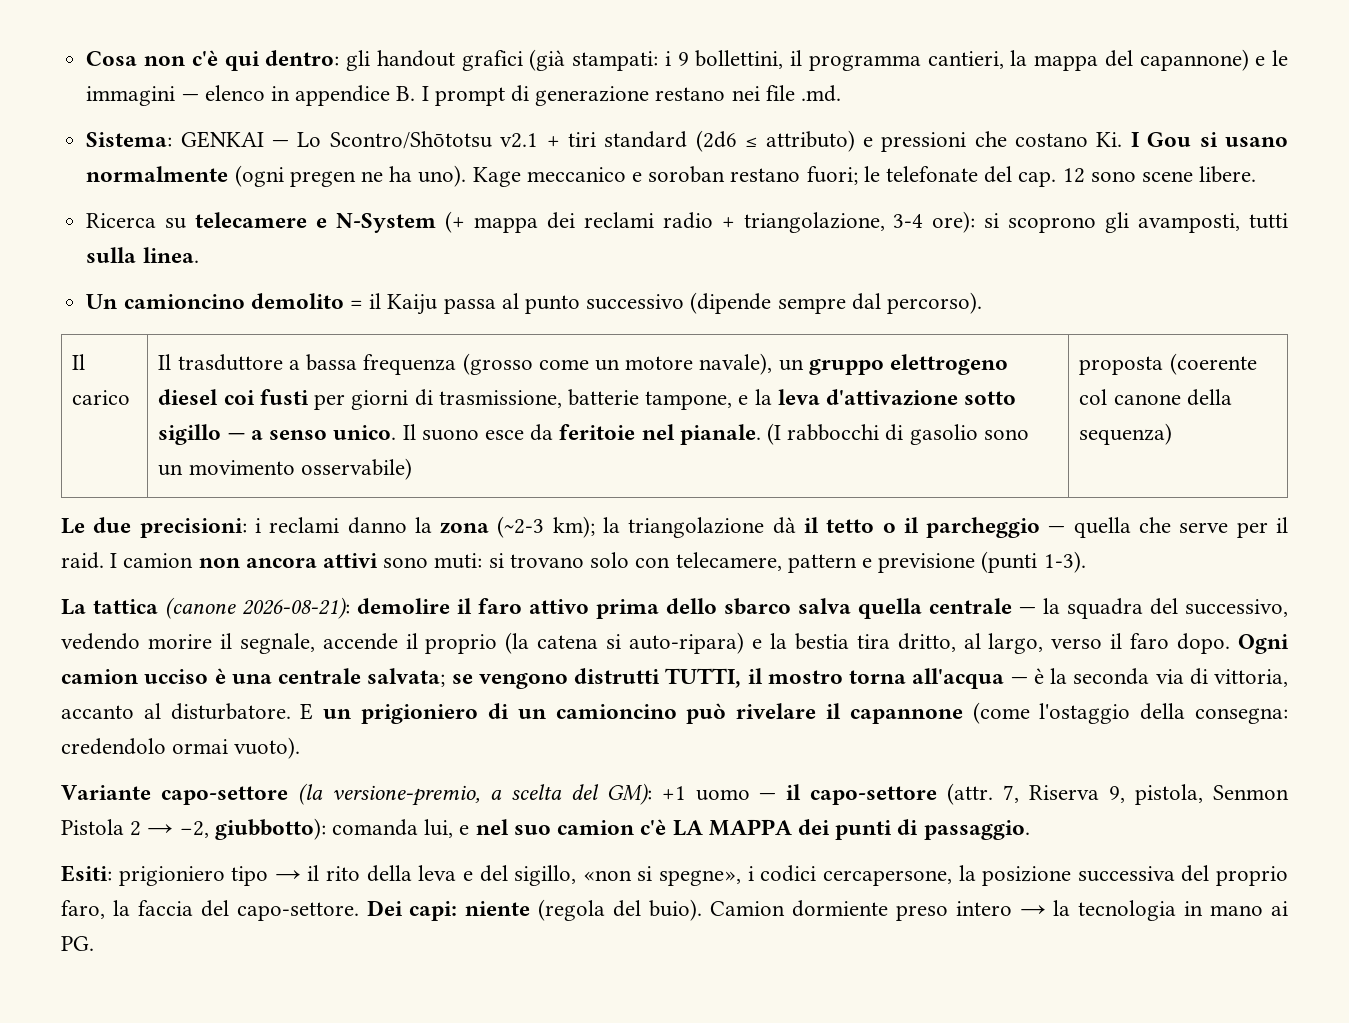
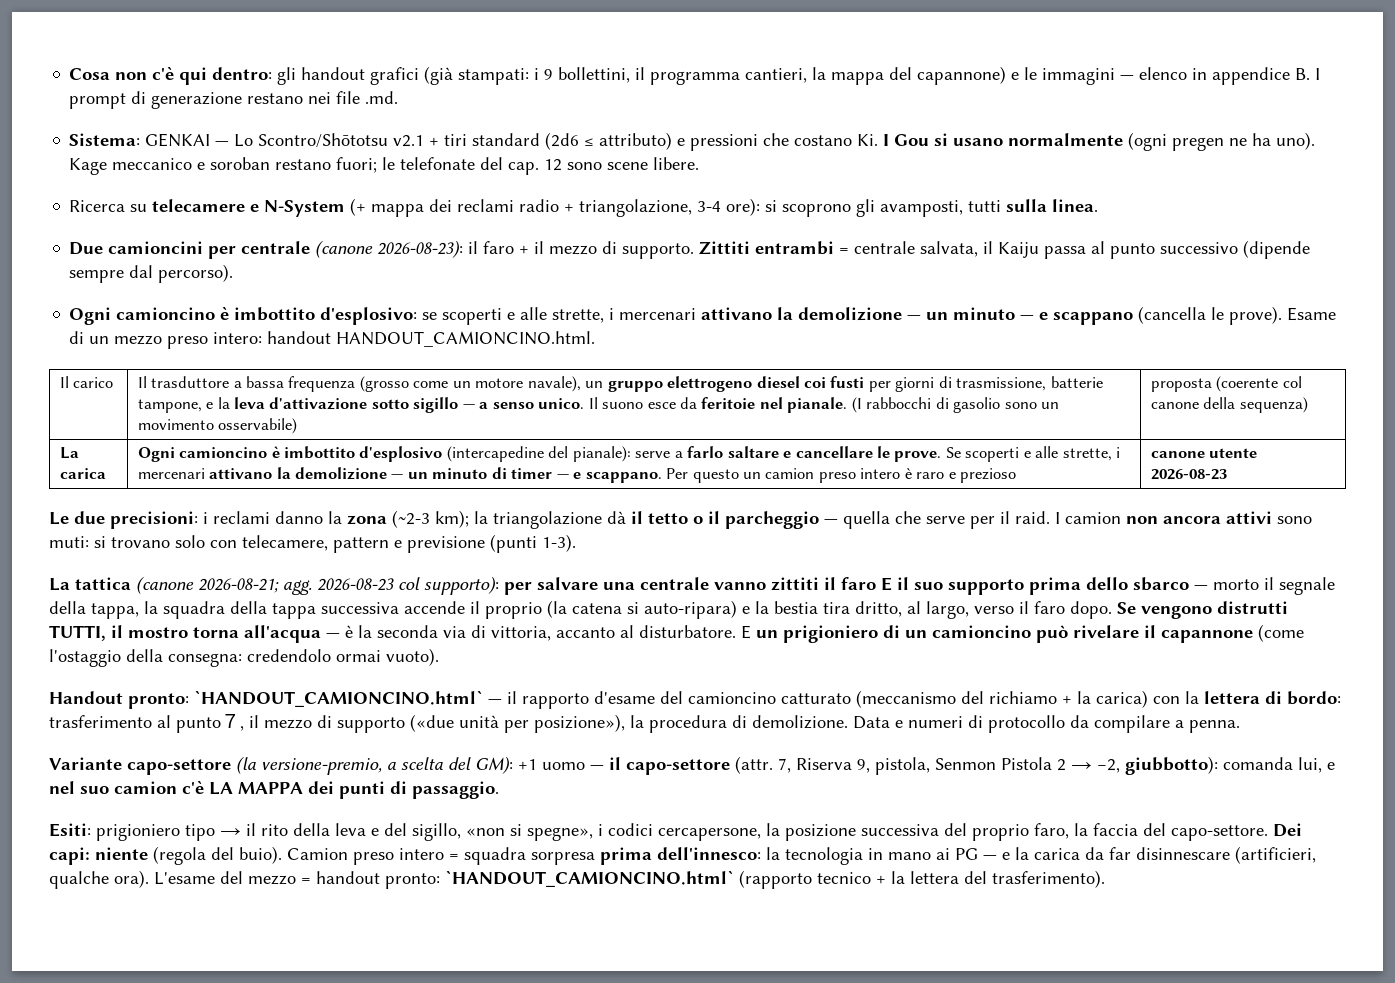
[86,293,363,309] Un camioncino demolito = -> [69,240,979,259] Due camioncini per centrale (canone 2026-08-23): il faro + il mezzo di supporto. Zittiti entrambi = centrale salvata,
(983, 303) none -> [69,306,1337,325] [69,331,596,349] // Ogni camioncino è imbottito d'esplosivo: se scoperti e alle strette, i mercenari attivano la demolizione — un minuto — e scappano (cancella le prove). Esame di un mezzo preso intero: handout HANDOUT_CAMIONCINO.html.
(1173, 434) none -> [59,447,79,459] [59,468,106,479] [137,446,1121,462] [137,467,1017,483] [1150,448,1258,458] [1150,469,1227,480] // La carica | Ogni camioncino è imbottito d'esplosivo (intercapedine del pianale): serve a farlo saltare e cancellare le prove. Se scoperti e alle strette, i mercenari attivano la demolizione — un minuto di timer — e scappano. Per questo un camion preso intero è raro e prezioso | canone utente 2026-08-23
[241,597,1288,619] [61,633,315,654] 2026-08-21): demolire il faro attivo prima dello sbarco salva quella centrale — la squadra del successivo, vedendo morire il segnale, -> [198,576,1335,595] [49,601,399,619] 2026-08-21; agg. 2026-08-23 col supporto): per salvare una centrale vanno zittiti il faro E il suo supporto prima dello sbarco — morto il segnale della tappa, la squadra della tappa successiva
[1238,634,1289,654] [61,668,473,687] Ogni camion ucciso è una centrale salvata; se -> [1117,602,1136,614] Se
(301, 748) none -> [49,690,1341,709] [49,714,1240,733] // Handout pronto: `HANDOUT_CAMIONCINO.html` — il rapporto d'esame del camioncino catturato (meccanismo del richiamo + la carica) con la lettera di bordo: trasferimento al punto７, il mezzo di supporto («due unità per posizione»), la procedura di demolizione. Data e numeri di protocollo da compilare a penna.
[791,900,1046,921] dormiente preso intero → -> [353,847,761,865] preso intero = squadra sorpresa prima dell'innesco:
[61,936,94,951] PG. -> [955,846,1316,864] [49,870,1105,889] PG — e la carica da far disinnescare (artificieri, qualche ora). L'esame del mezzo = handout pronto: `HANDOUT_CAMIONCINO.html` (rapporto tecnico + la lettera del trasferimento).

